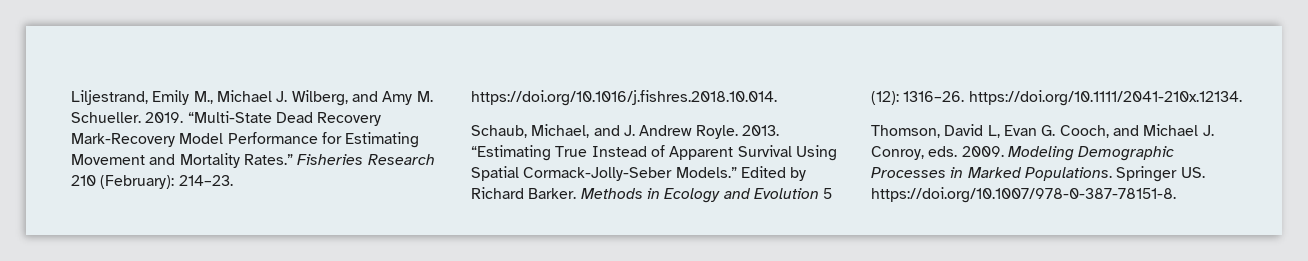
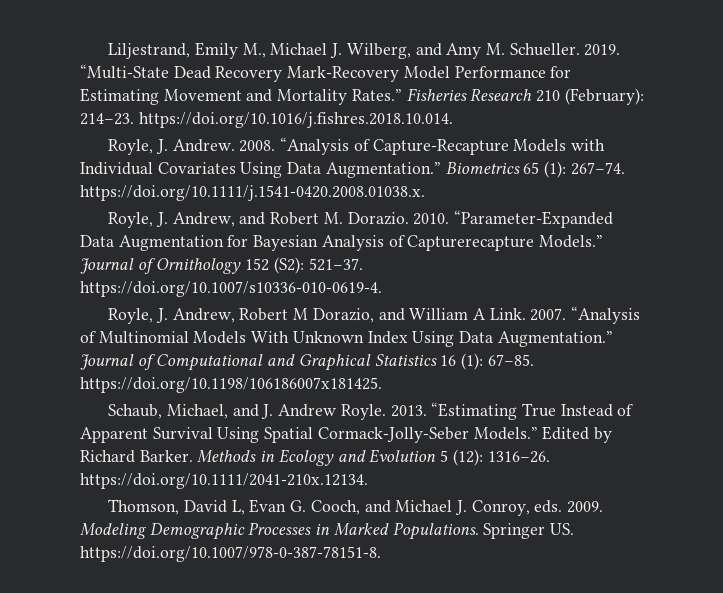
(777, 98) none -> [108,137,605,155] [80,161,625,178] [80,185,425,201] [108,210,613,228] [80,235,604,251] [80,257,363,274] [80,281,382,297] [108,306,641,324] [80,331,613,347] [80,353,534,371] [80,377,382,393] // Royle, J. Andrew. 2008. “Analysis of Capture-Recapture Models with Individual Covariates Using Data Augmentation.” Biometrics 65 (1): 267–74. https://doi.org/10.1111/j.1541-0420.2008.01038.x. // Royle, J. Andrew, and Robert M. Dorazio. 2010. “Parameter-Expanded Data Augmentation for Bayesian Analysis of Capturerecapture Models.” Journal of Ornithology 152 (S2): 521–37. https://doi.org/10.1007/s10336-010-0619-4. // Royle, J. Andrew, Robert M Dorazio, and William A Link. 2007. “Analysis of Multinomial Models With Unknown Index Using Data Augmentation.” Journal of Computational and Graphical Statistics 16 (1): 67–85. https://doi.org/10.1198/106186007x181425.

